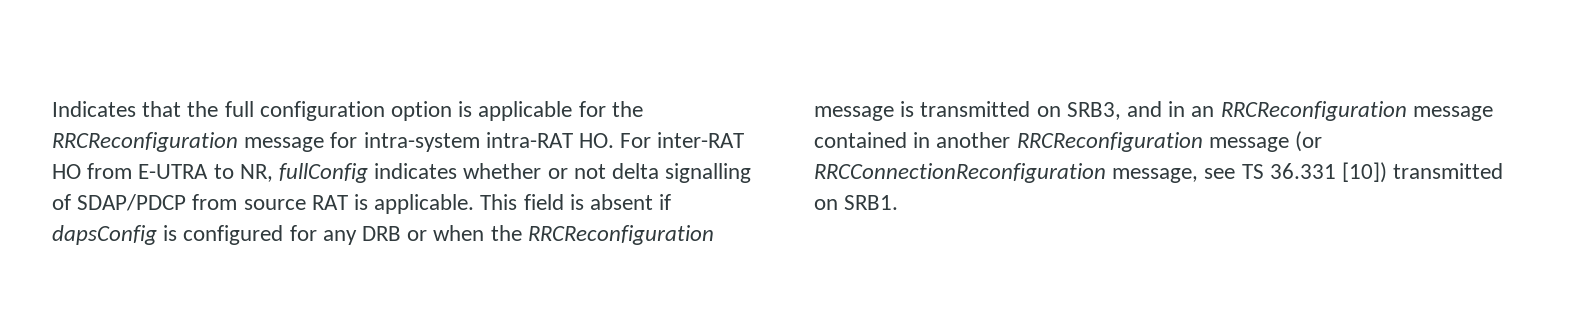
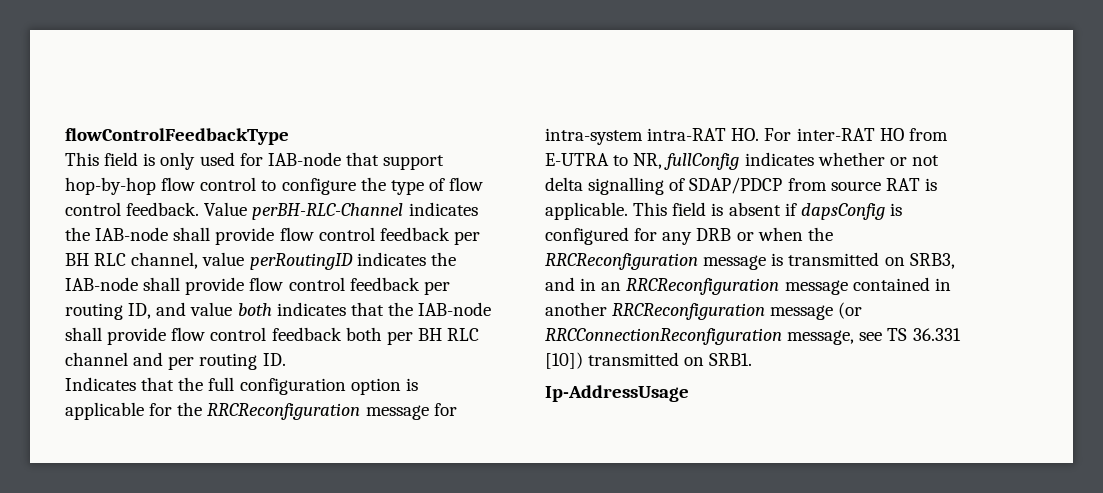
(52, 109) none -> [65,128,289,145] [65,152,445,170] [65,177,484,195] [65,202,478,220] [65,227,480,245] [65,252,456,270] [65,277,450,295] [65,302,492,320] [65,327,480,345] [65,352,286,370] flowControlFeedbackType // This field is only used for IAB-node that support hop-by-hop flow control to configure the type of flow control feedback. Value perBH-RLC-Channel indicates the IAB-node shall provide flow control feedback per BH RLC channel, value perRoutingID indicates the IAB-node shall provide flow control feedback per routing ID, and value both indicates that the IAB-node shall provide flow control feedback both per BH RLC channel and per routing ID. //
(899, 202) none -> [545,385,689,402] // Ip-AddressUsage

